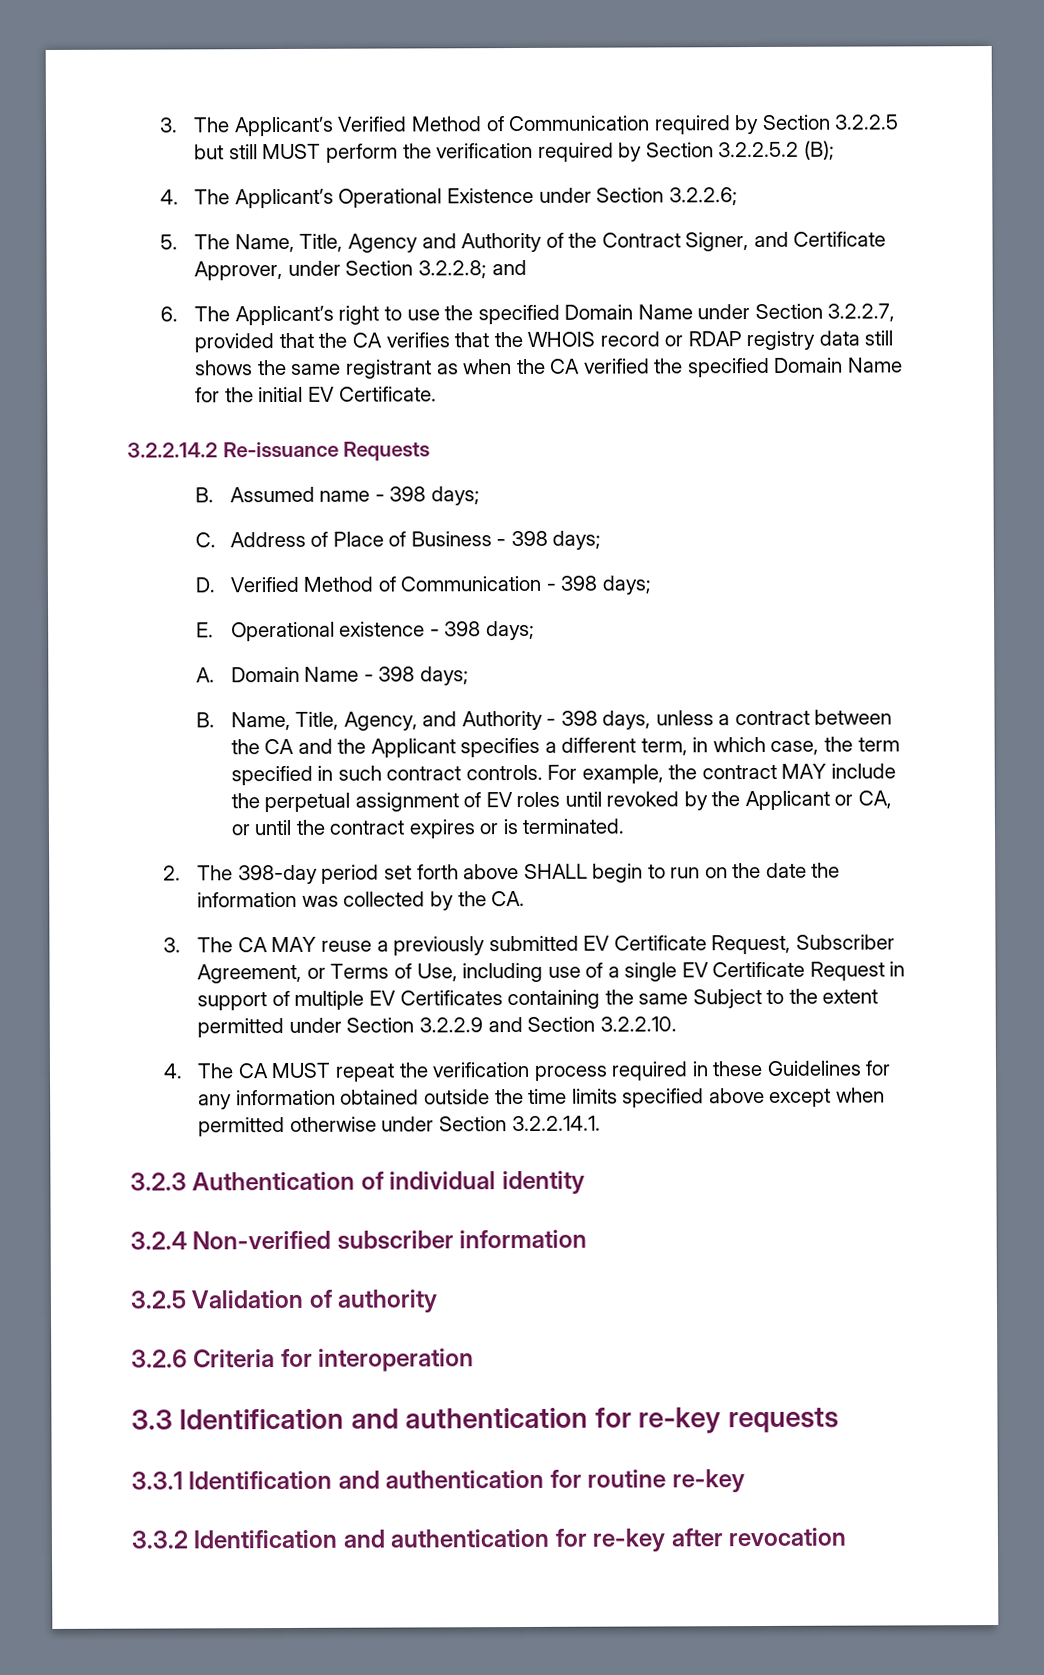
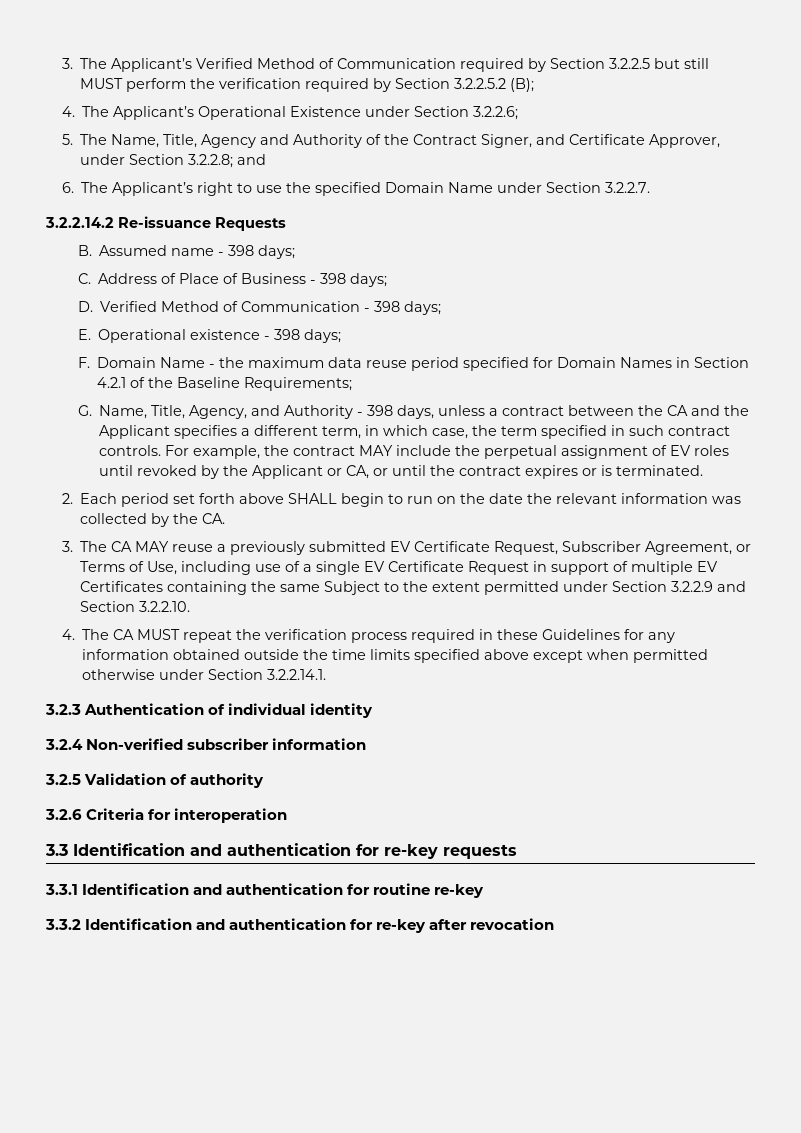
[827,303,896,322] [194,330,894,353] [194,357,903,379] [195,386,437,403] 3.2.2.7, provided that the CA verifies that the WHOIS record or RDAP registry data still shows the same registrant as when the CA verified the specified Domain Name for the initial EV Certificate. -> [605,182,651,193] 3.2.2.7.
[196,667,216,683] A. -> [78,357,91,368] F.
[378,666,469,686] [196,712,216,728] 398 days; // B. -> [219,357,750,371] [97,377,353,391] [78,405,93,416] the maximum data reuse period specified for Domain Names in Section 4.2.1 of the Baseline Requirements; // G.
[197,864,318,885] The 398-day -> [80,493,118,504] Each
(841, 870) none -> [556,493,618,504] relevant

